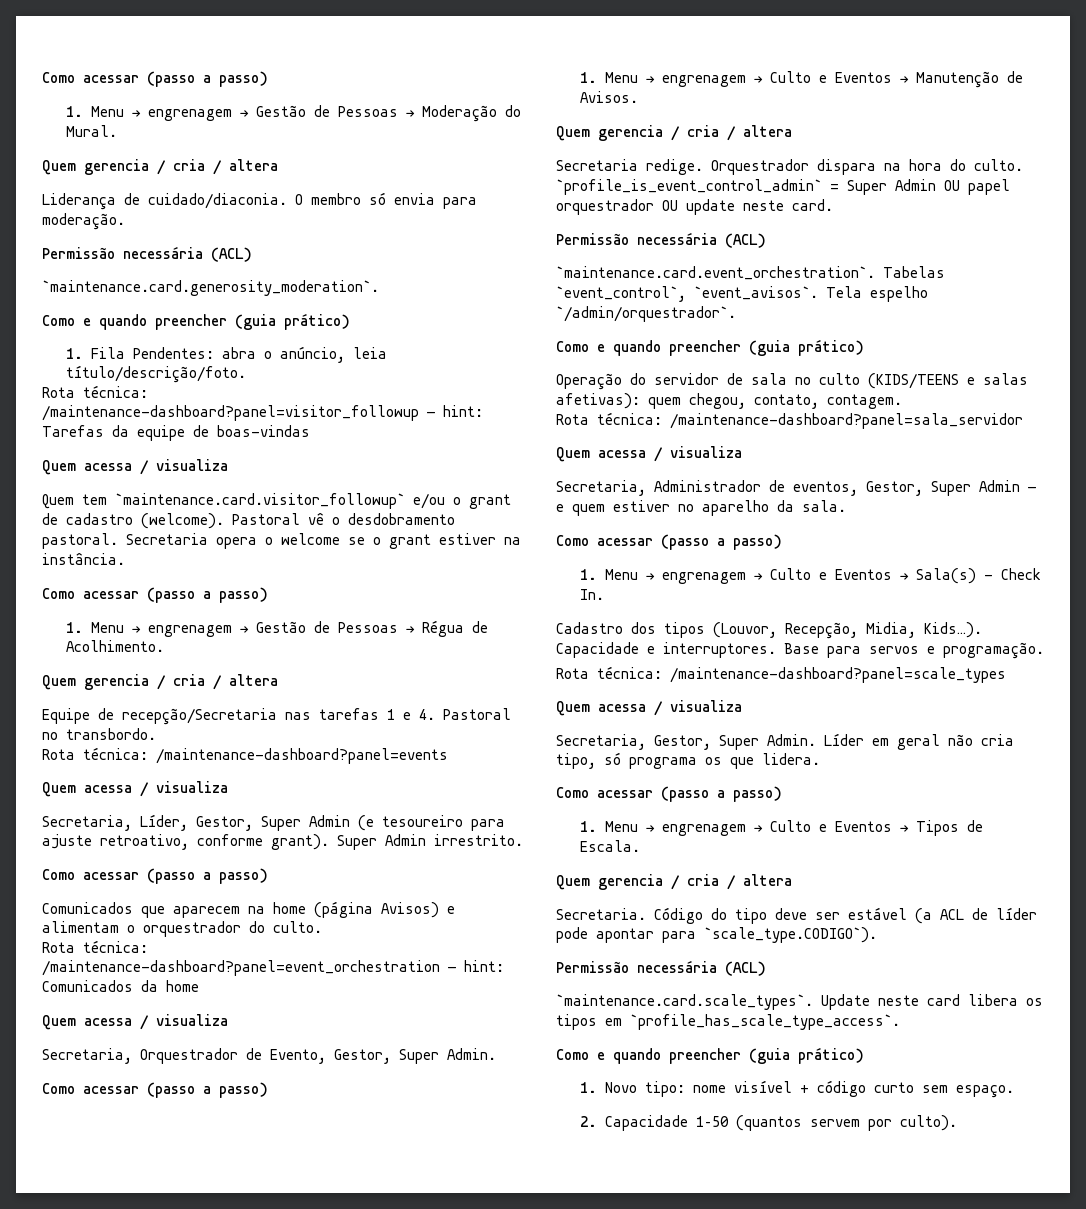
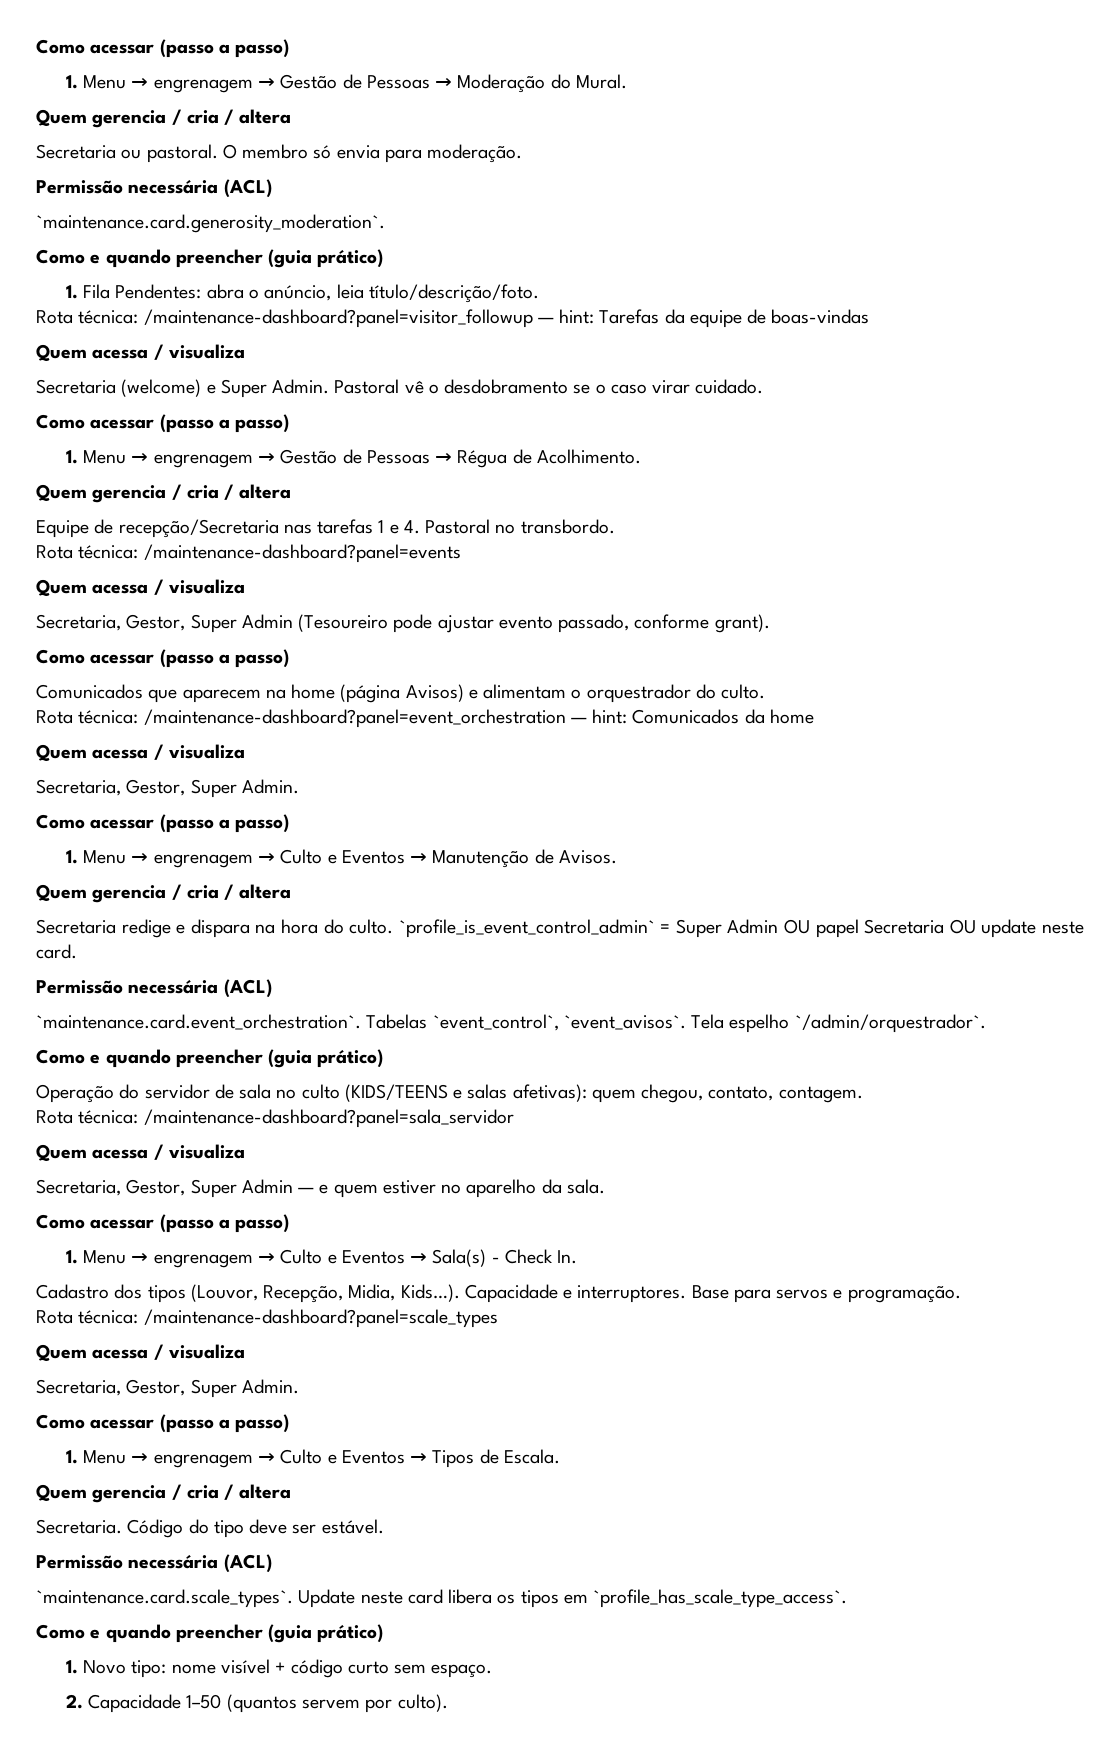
[42,193,287,210] Liderança de cuidado/diaconia. -> [36,144,218,163] Secretaria ou pastoral.
[42,493,511,509] [42,513,455,529] [42,533,521,549] [42,553,125,565] Quem tem `maintenance.card.visitor_followup` e/ou o grant de cadastro (welcome). Pastoral vê o desdobramento pastoral. Secretaria opera o welcome se o grant estiver na instância. -> [36,379,764,398] Secretaria (welcome) e Super Admin. Pastoral vê o desdobramento se o caso virar cuidado.
[140,814,505,831] [42,834,189,850] Líder, Gestor, Super Admin (e tesoureiro para ajuste retroativo, -> [126,614,630,633] Gestor, Super Admin (Tesoureiro pode ajustar evento passado,
[337,834,523,850] Super Admin irrestrito. -> (770, 623) none
[140,1048,326,1064] Orquestrador de Evento, -> (121, 787) none
[646,159,809,175] redige. Orquestrador -> [121,919,186,938] redige e
[556,199,654,215] orquestrador -> [864,919,945,934] Secretaria
[654,480,858,496] Administrador de eventos, -> (121, 1187) none
[824,733,1014,750] [556,752,820,769] Líder em geral não cria tipo, só programa os que lidera. -> (299, 1386) none
[848,907,1037,924] [556,927,877,943] estável (a ACL de líder pode apontar para `scale_type.CODIGO`). -> [321,1519,384,1534] estável.

